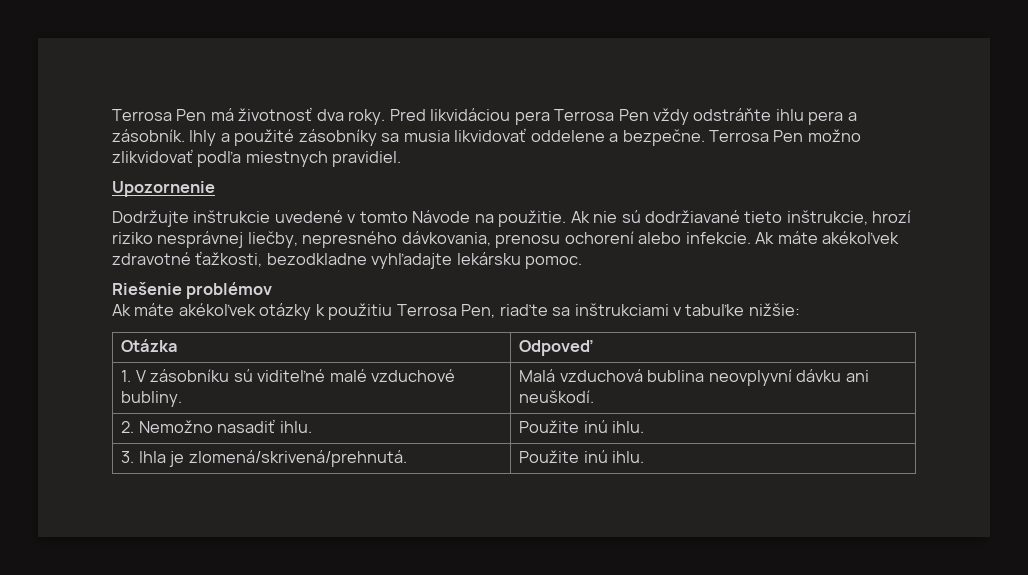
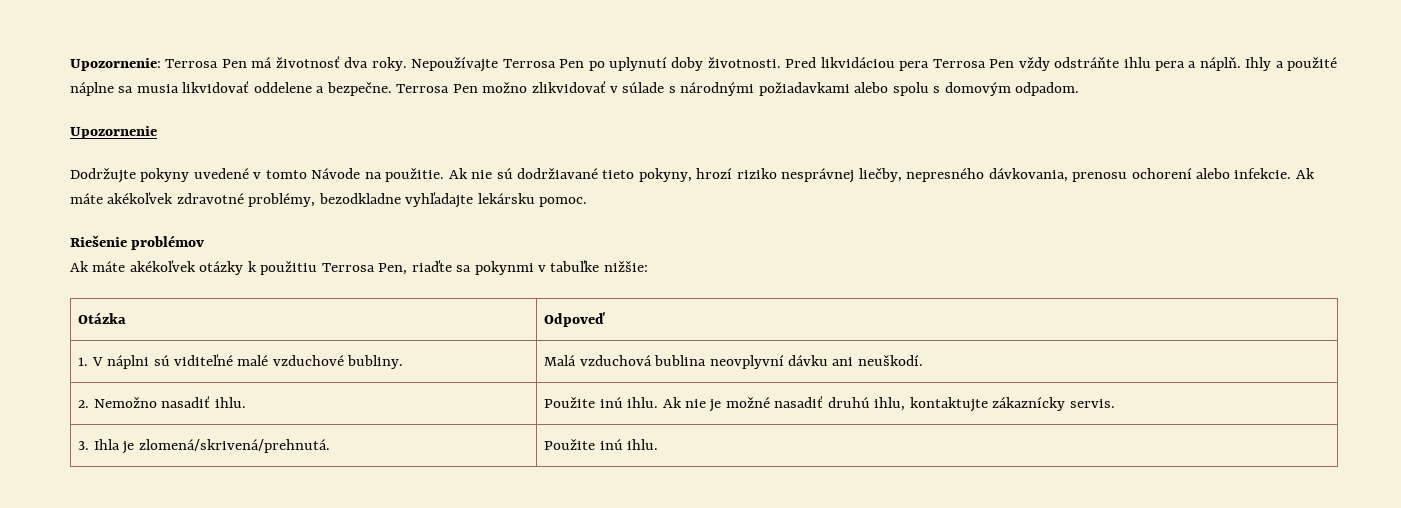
(112, 115) none -> [70,58,161,71] Upozornenie:
(386, 117) none -> [411,57,781,72] Nepoužívajte Terrosa Pen po uplynutí doby životnosti.
[112,129,185,142] zásobník. -> [1199,57,1241,71] náplň.
[298,129,377,146] zásobníky -> [70,82,114,96] náplne
[197,151,402,167] podľa miestnych pravidiel. -> [610,82,1080,96] v súlade s národnými požiadavkami alebo spolu s domovým odpadom.
[193,210,271,223] inštrukcie -> [140,168,190,182] pokyny
[786,210,868,225] inštrukcie, -> [638,168,692,182] pokyny,
[195,251,263,267] ťažkosti, -> [248,193,316,207] problémy,
[574,303,669,316] inštrukciami -> [474,261,534,275] pokynmi
[150,369,230,382] zásobníku -> [107,355,150,369] náplni
(645, 427) none -> [662,396,1115,412] Ak nie je možné nasadiť druhú ihlu, kontaktujte zákaznícky servis.

